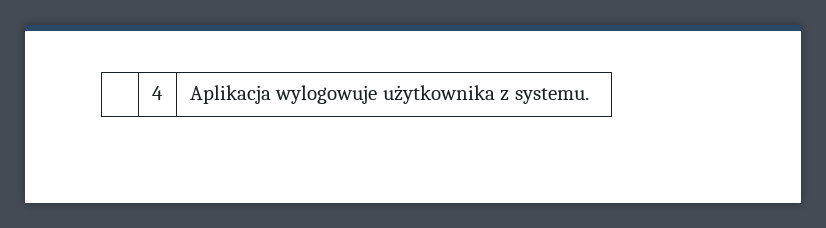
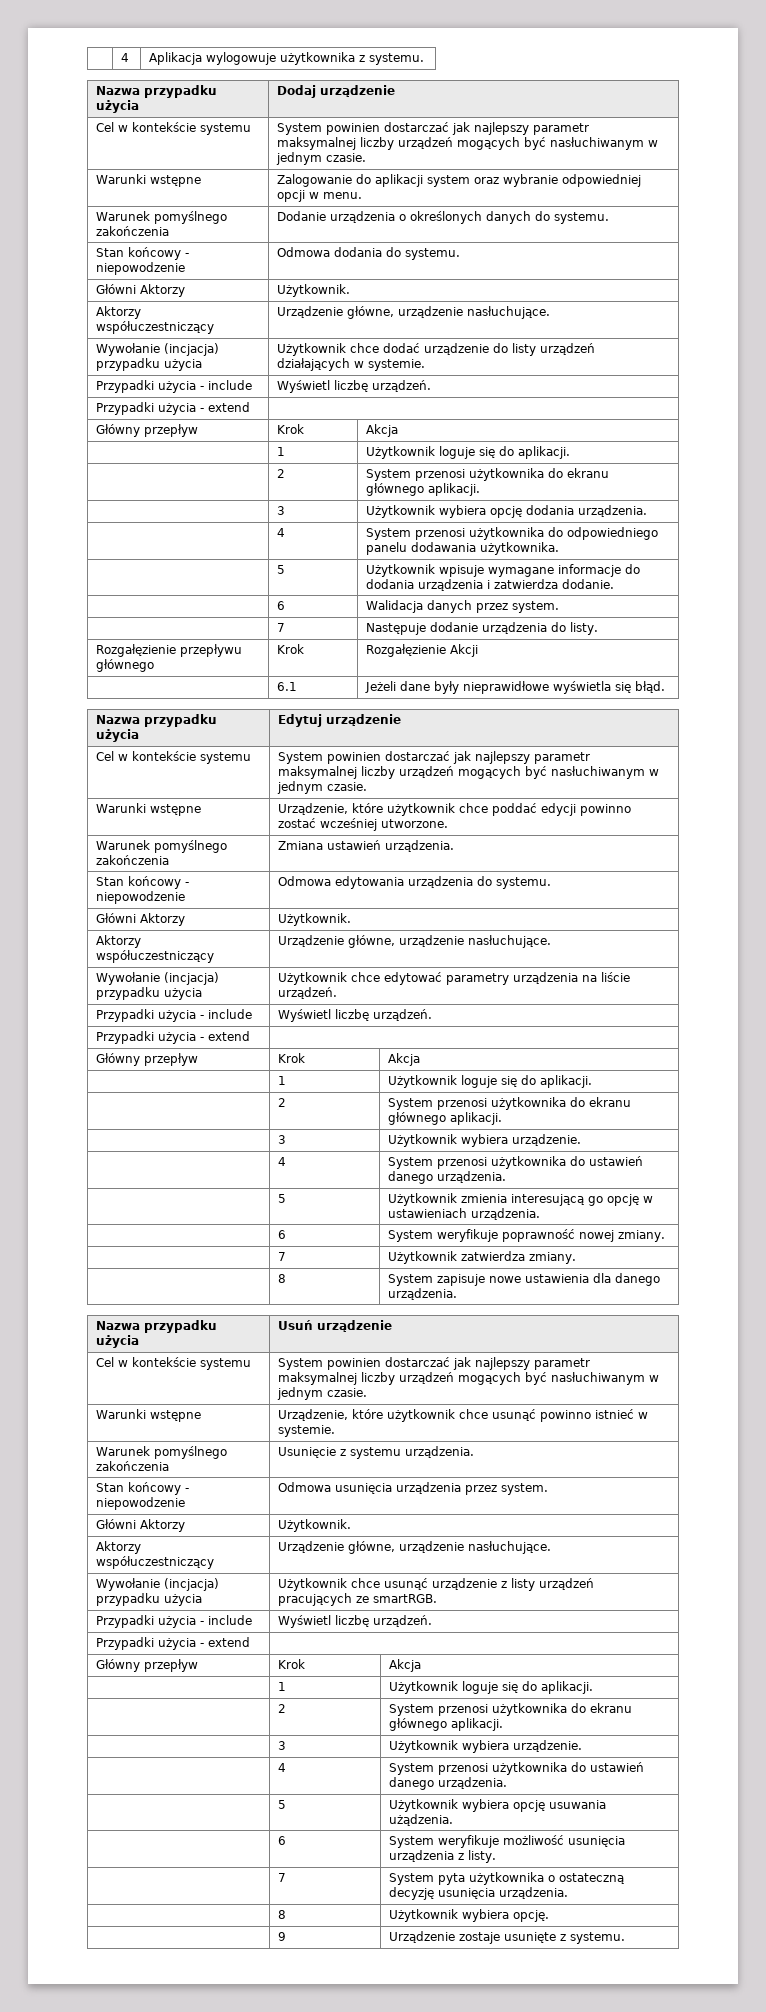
(589, 96) none -> [96,85,218,98] [96,100,140,113] [277,85,396,98] [96,122,252,135] [277,122,590,135] [277,137,659,150] [276,152,367,165] [96,174,202,187] [277,174,642,187] [277,190,363,202] [96,211,228,224] [96,226,170,236] [277,211,610,224] [96,247,190,260] [96,262,186,275] [277,247,461,260] [96,284,186,297] [277,284,351,297] [96,306,142,319] [96,321,215,334] [277,306,551,319] [96,343,220,356] [96,358,203,371] [277,343,596,356] [277,358,426,371] [96,380,253,393] [277,380,432,393] [96,402,251,415] [96,424,199,437] [277,424,305,434] [366,424,399,437] [277,447,286,456] [366,446,571,459] [277,469,286,478] [366,468,610,481] [366,483,481,496] [277,506,286,515] [366,505,648,518] [277,528,286,537] [366,527,659,540] [366,542,560,555] [277,565,286,574] [366,564,641,577] [366,579,615,591] [277,601,286,610] [366,600,560,613] [277,623,286,632] [366,622,599,635] [96,644,243,657] [96,659,155,672] [277,644,305,654] [366,644,479,657] [277,682,298,691] [365,681,666,694] [96,714,218,727] [96,729,140,742] [278,714,402,727] [96,751,252,764] [278,751,591,764] [278,766,660,779] [277,781,368,794] [96,803,202,816] [278,803,632,816] [278,818,449,831] [96,840,228,853] [96,855,170,865] [278,840,455,852] [96,876,190,889] [96,891,186,904] [278,876,552,889] [96,913,186,926] [278,913,352,926] [96,935,142,948] [96,950,215,963] [278,935,552,948] [96,972,220,985] [96,987,203,1000] [278,972,631,985] [278,987,338,999] [96,1009,253,1022] [278,1009,433,1022] [96,1031,251,1044] [96,1053,199,1066] [278,1053,306,1063] [388,1053,421,1066] [278,1076,287,1085] [388,1075,593,1088] [278,1098,287,1107] [388,1097,632,1110] [388,1112,503,1125] [278,1135,287,1144] [388,1134,582,1147] [278,1157,287,1166] [388,1156,644,1169] [388,1171,507,1184] [278,1194,287,1203] [388,1193,654,1206] [388,1208,541,1220] [278,1230,287,1239] [388,1229,666,1242] [278,1252,287,1261] [388,1251,577,1264] [278,1274,287,1283] [388,1273,661,1286] [388,1288,458,1300] [96,1320,218,1333] [96,1335,140,1348] [278,1320,393,1332] [96,1357,252,1370] [278,1357,591,1370] [278,1372,660,1385] [277,1387,368,1400] [96,1409,202,1422] [278,1409,649,1422] [278,1425,336,1437] [96,1446,228,1459] [96,1461,170,1471] [278,1446,475,1459] [96,1482,190,1495] [96,1497,186,1510] [278,1482,549,1495] [96,1519,186,1532] [278,1519,352,1532] [96,1541,142,1554] [96,1556,215,1569] [278,1541,552,1554] [96,1578,220,1591] [96,1593,203,1606] [278,1578,595,1591] [278,1593,438,1606] [96,1615,253,1628] [278,1615,433,1628] [96,1637,251,1650] [96,1659,199,1672] [278,1659,306,1669] [389,1659,422,1672] [278,1682,287,1691] [389,1681,594,1694] [278,1704,287,1713] [389,1703,633,1716] [389,1718,504,1731] [278,1741,287,1750] [389,1740,583,1753] [278,1763,287,1772] [389,1762,645,1775] [389,1777,508,1790] [278,1800,287,1809] [389,1799,607,1812] [389,1814,454,1826] [278,1836,287,1845] [389,1835,626,1848] [389,1850,497,1863] [278,1873,287,1882] [389,1872,625,1885] [389,1887,569,1900] [278,1910,287,1919] [389,1909,550,1922] [278,1932,287,1941] [389,1931,626,1944] // Nazwa przypadku użycia | Dodaj urządzenie // Cel w kontekście systemu | System powinien dostarczać jak najlepszy parametr maksymalnej liczby urządzeń mogących być nasłuchiwanym w jednym czasie. // Warunki wstępne | Zalogowanie do aplikacji system oraz wybranie odpowiedniej opcji w menu. // Warunek pomyślnego zakończenia | Dodanie urządzenia o określonych danych do systemu. // Stan końcowy - niepowodzenie | Odmowa dodania do systemu. // Główni Aktorzy | Użytkownik. // Aktorzy współuczestniczący | Urządzenie główne, urządzenie nasłuchujące. // Wywołanie (incjacja) przypadku użycia | Użytkownik chce dodać urządzenie do listy urządzeń działających w systemie. // Przypadki użycia - include | Wyświetl liczbę urządzeń. // Przypadki użycia - extend | // Główny przepływ | Krok | Akcja // | 1 | Użytkownik loguje się do aplikacji. // | 2 | System przenosi użytkownika do ekranu głównego aplikacji. // | 3 | Użytkownik wybiera opcję dodania urządzenia. // | 4 | System przenosi użytkownika do odpowiedniego panelu dodawania użytkownika. // | 5 | Użytkownik wpisuje wymagane informacje do dodania urządzenia i zatwierdza dodanie. // | 6 | Walidacja danych przez system. // | 7 | Następuje dodanie urządzenia do listy. // Rozgałęzienie przepływu głównego | Krok | Rozgałęzienie Akcji // | 6.1 | Jeżeli dane były nieprawidłowe wyświetla się błąd. // Nazwa przypadku użycia | Edytuj urządzenie // Cel w kontekście systemu | System powinien dostarczać jak najlepszy parametr maksymalnej liczby urządzeń mogących być nasłuchiwanym w jednym czasie. // Warunki wstępne | Urządzenie, które użytkownik chce poddać edycji powinno zostać wcześniej utworzone. // Warunek pomyślnego zakończenia | Zmiana ustawień urządzenia. // Stan końcowy - niepowodzenie | Odmowa edytowania urządzenia do systemu. // Główni Aktorzy | Użytkownik. // Aktorzy współuczestniczący | Urządzenie główne, urządzenie nasłuchujące. // Wywołanie (incjacja) przypadku użycia | Użytkownik chce edytować parametry urządzenia na liście urządzeń. // Przypadki użycia - include | Wyświetl liczbę urządzeń. // Przypadki użycia - extend | // Główny przepływ | Krok | Akcja // | 1 | Użytkownik loguje się do aplikacji. // | 2 | System przenosi użytkownika do ekranu głównego aplikacji. // | 3 | Użytkownik wybiera urządzenie. // | 4 | System przenosi użytkownika do ustawień danego urządzenia. // | 5 | Użytkownik zmienia interesującą go opcję w ustawieniach urządzenia. // | 6 | System weryfikuje poprawność nowej zmiany. // | 7 | Użytkownik zatwierdza zmiany. // | 8 | System zapisuje nowe ustawienia dla danego urządzenia. // Nazwa przypadku użycia | Usuń urządzenie // Cel w kontekście systemu | System powinien dostarczać jak najlepszy parametr maksymalnej liczby urządzeń mogących być nasłuchiwanym w jednym czasie. // Warunki wstępne | Urządzenie, które użytkownik chce usunąć powinno istnieć w systemie. // Warunek pomyślnego zakończenia | Usunięcie z systemu urządzenia. // Stan końcowy - niepowodzenie | Odmowa usunięcia urządzenia przez system. // Główni Aktorzy | Użytkownik. // Aktorzy współuczestniczący | Urządzenie główne, urządzenie nasłuchujące. // Wywołanie (incjacja) przypadku użycia | Użytkownik chce usunąć urządzenie z listy urządzeń pracujących ze smartRGB. // Przypadki użycia - include | Wyświetl liczbę urządzeń. // Przypadki użycia - extend | // Główny przepływ | Krok | Akcja // | 1 | Użytkownik loguje się do aplikacji. // | 2 | System przenosi użytkownika do ekranu głównego aplikacji. // | 3 | Użytkownik wybiera urządzenie. // | 4 | System przenosi użytkownika do ustawień danego urządzenia. // | 5 | Użytkownik wybiera opcję usuwania użądzenia. // | 6 | System weryfikuje możliwość usunięcia urządzenia z listy. // | 7 | System pyta użytkownika o ostateczną decyzję usunięcia urządzenia. // | 8 | Użytkownik wybiera opcję. // | 9 | Urządzenie zostaje usunięte z systemu.

